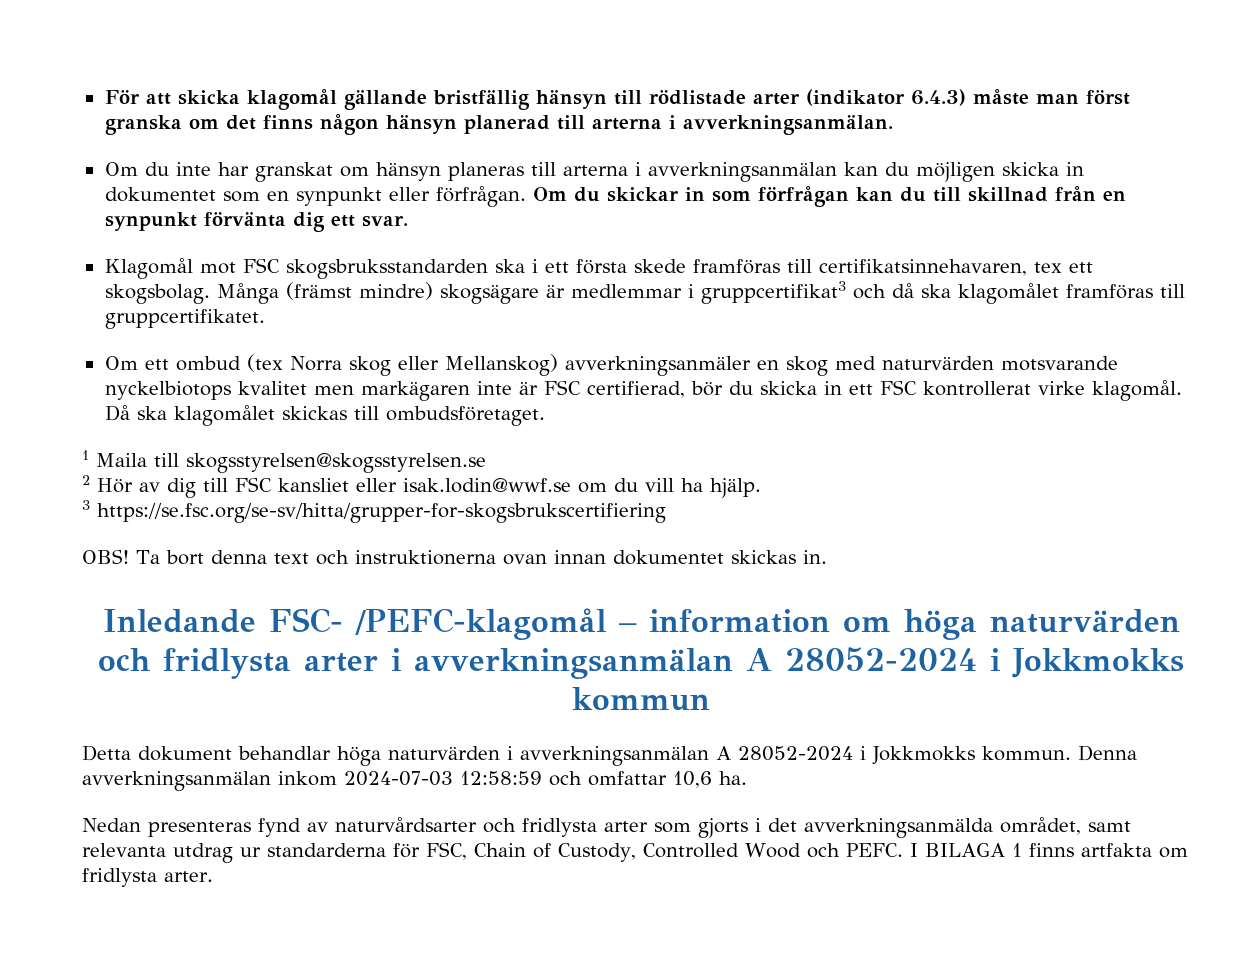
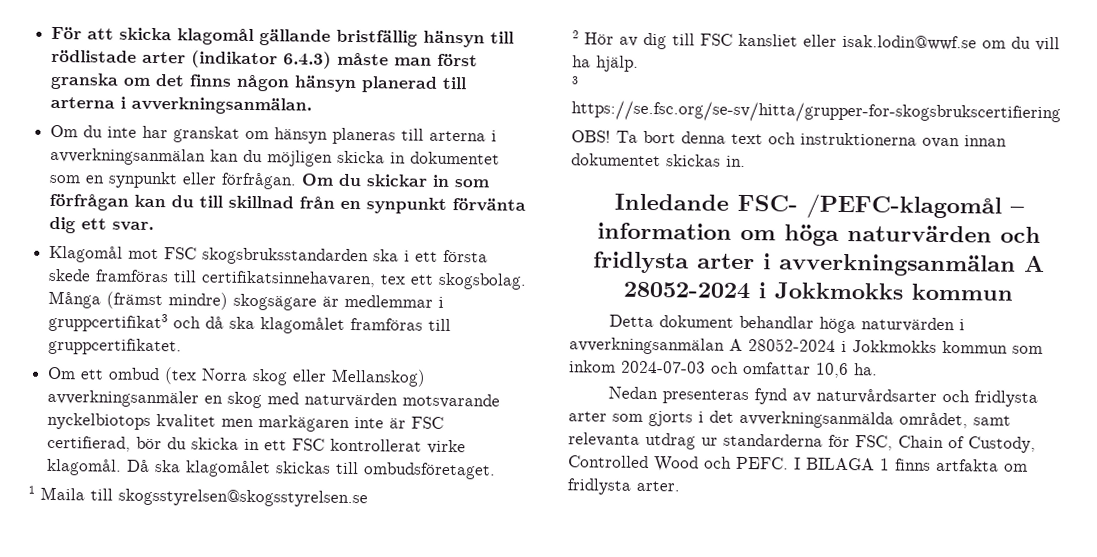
[982,745,1137,761] [82,771,271,791] kommun. Denna avverkningsanmälan -> [942,340,1043,355] kommun som
[460,771,542,785] 12:58:59 -> (706, 367) none

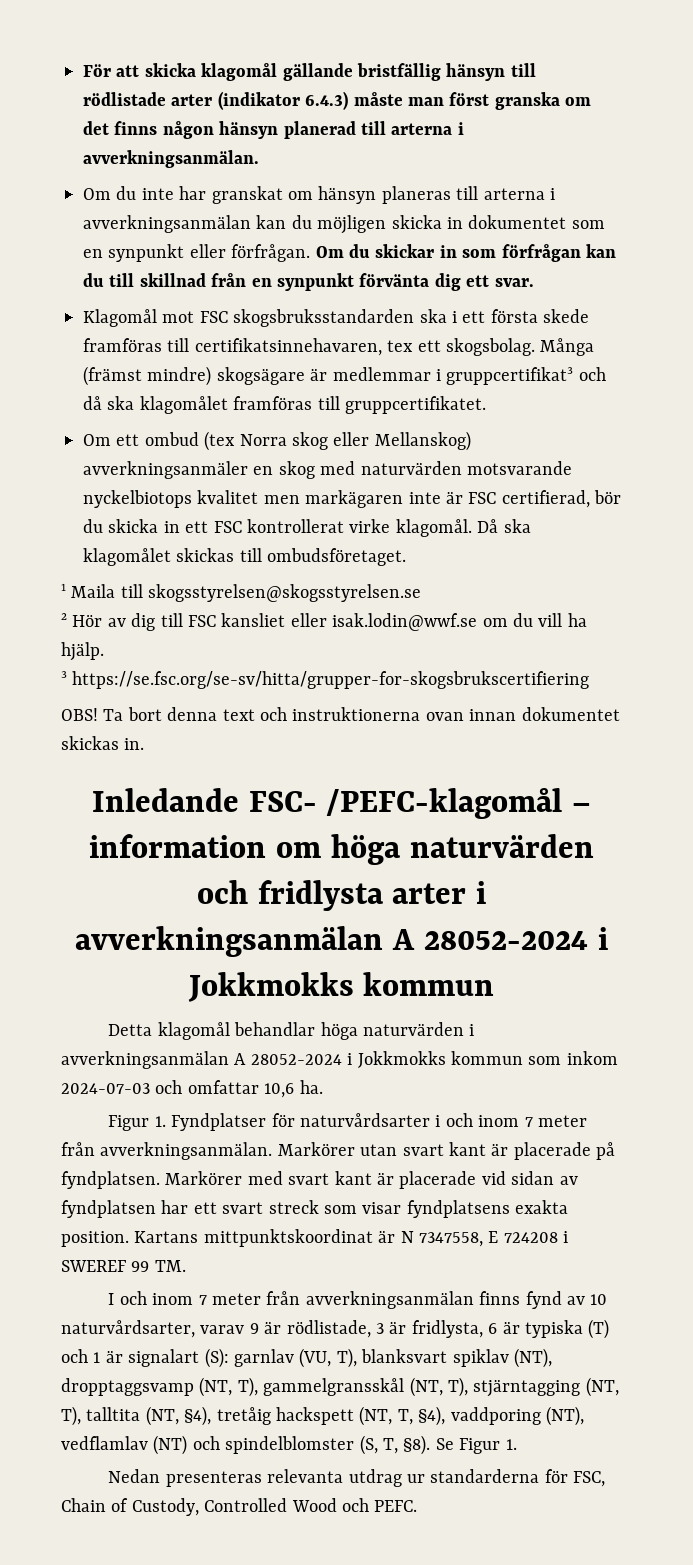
[658,315,734,328] dokument -> [157,1022,230,1040] klagomål
[607,386,1038,407] [568,410,1011,429] Nedan presenteras fynd av naturvårdsarter och fridlysta arter som gjorts i det avverkningsanmälda området, samt -> [108,1113,587,1131] [61,1142,616,1160] [61,1171,578,1189] [61,1200,569,1218] [61,1229,569,1247] [61,1260,186,1272] [108,1291,608,1309] [61,1319,610,1339] [61,1348,552,1368] [61,1377,619,1397] [61,1406,584,1426] [61,1435,517,1455] [108,1469,262,1487] Figur 1. Fyndplatser för naturvårdsarter i och inom 7 meter från avverkningsanmälan. Markörer utan svart kant är placerade på fyndplatsen. Markörer med svart kant är placerade vid sidan av fyndplatsen har ett svart streck som visar fyndplatsens exakta position. Kartans mittpunktskoordinat är N 7347558, E 724208 i SWEREF 99 TM. // I och inom 7 meter från avverkningsanmälan finns fynd av 10 naturvårdsarter, varav 9 är rödlistade, 3 är fridlysta, 6 är typiska (T) och 1 är signalart (S): garnlav (VU, T), blanksvart spiklav (NT), dropptaggsvamp (NT, T), gammelgransskål (NT, T), stjärntagging (NT, T), talltita (NT, §4), tretåig hackspett (NT, T, §4), vaddporing (NT), vedflamlav (NT) och spindelblomster (S, T, §8). Se Figur 1. // Nedan presenteras
[794,457,1028,472] [567,478,680,495] I BILAGA 1 finns artfakta om fridlysta arter. -> (418, 1506) none

